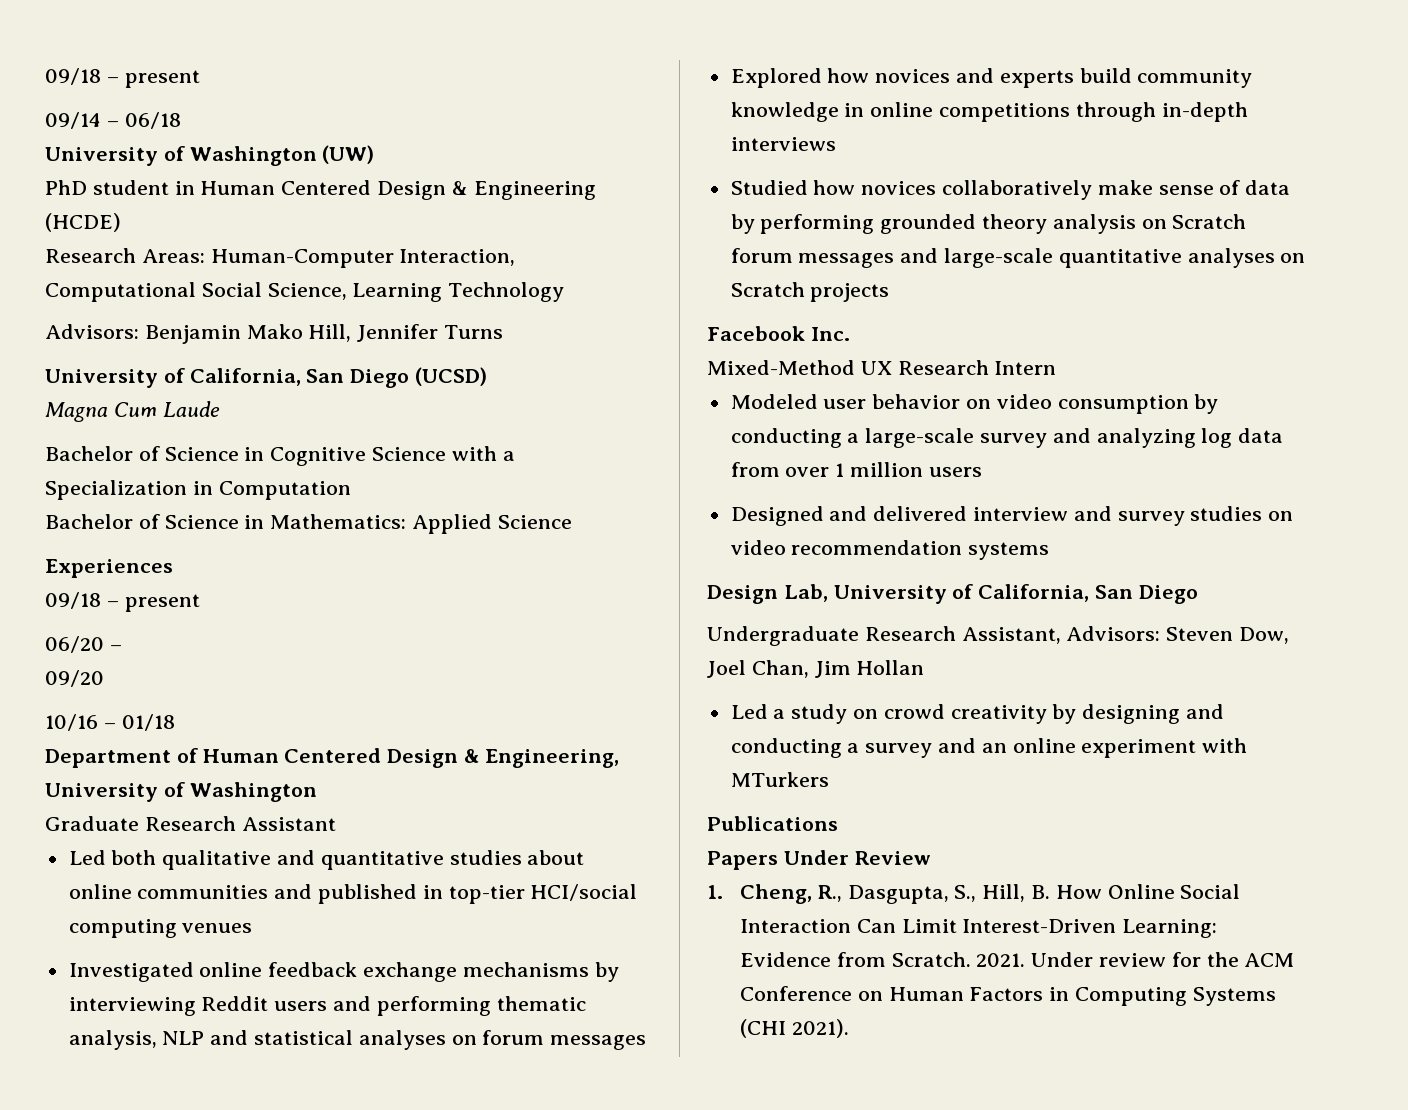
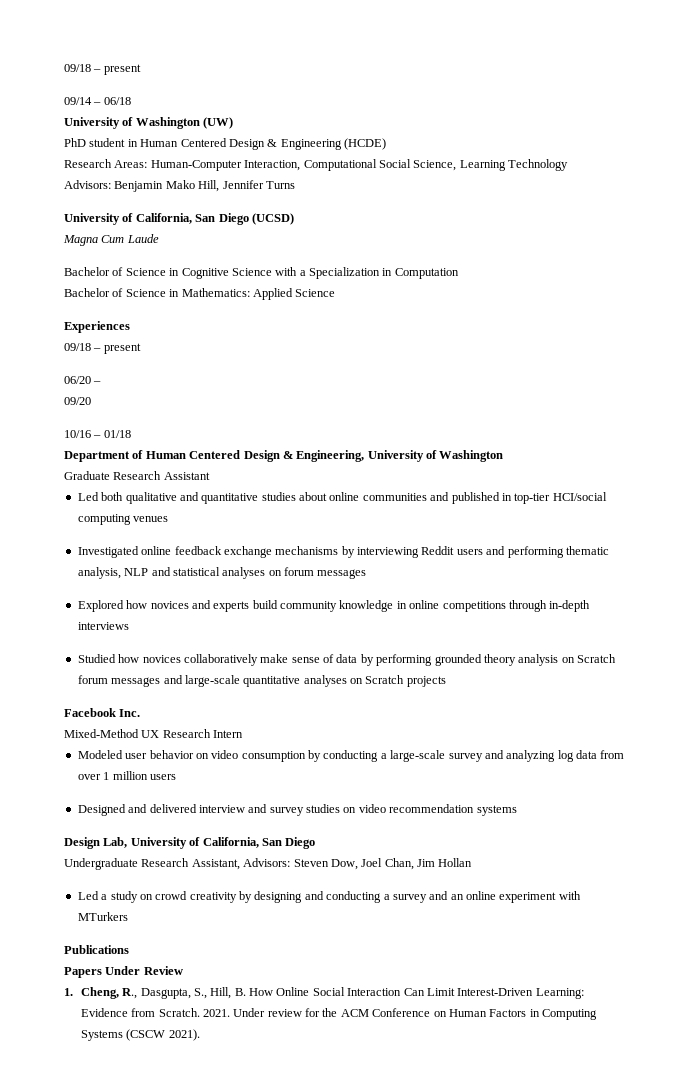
[739,1019,786,1038] (CHI -> [126,1029,166,1041] (CSCW

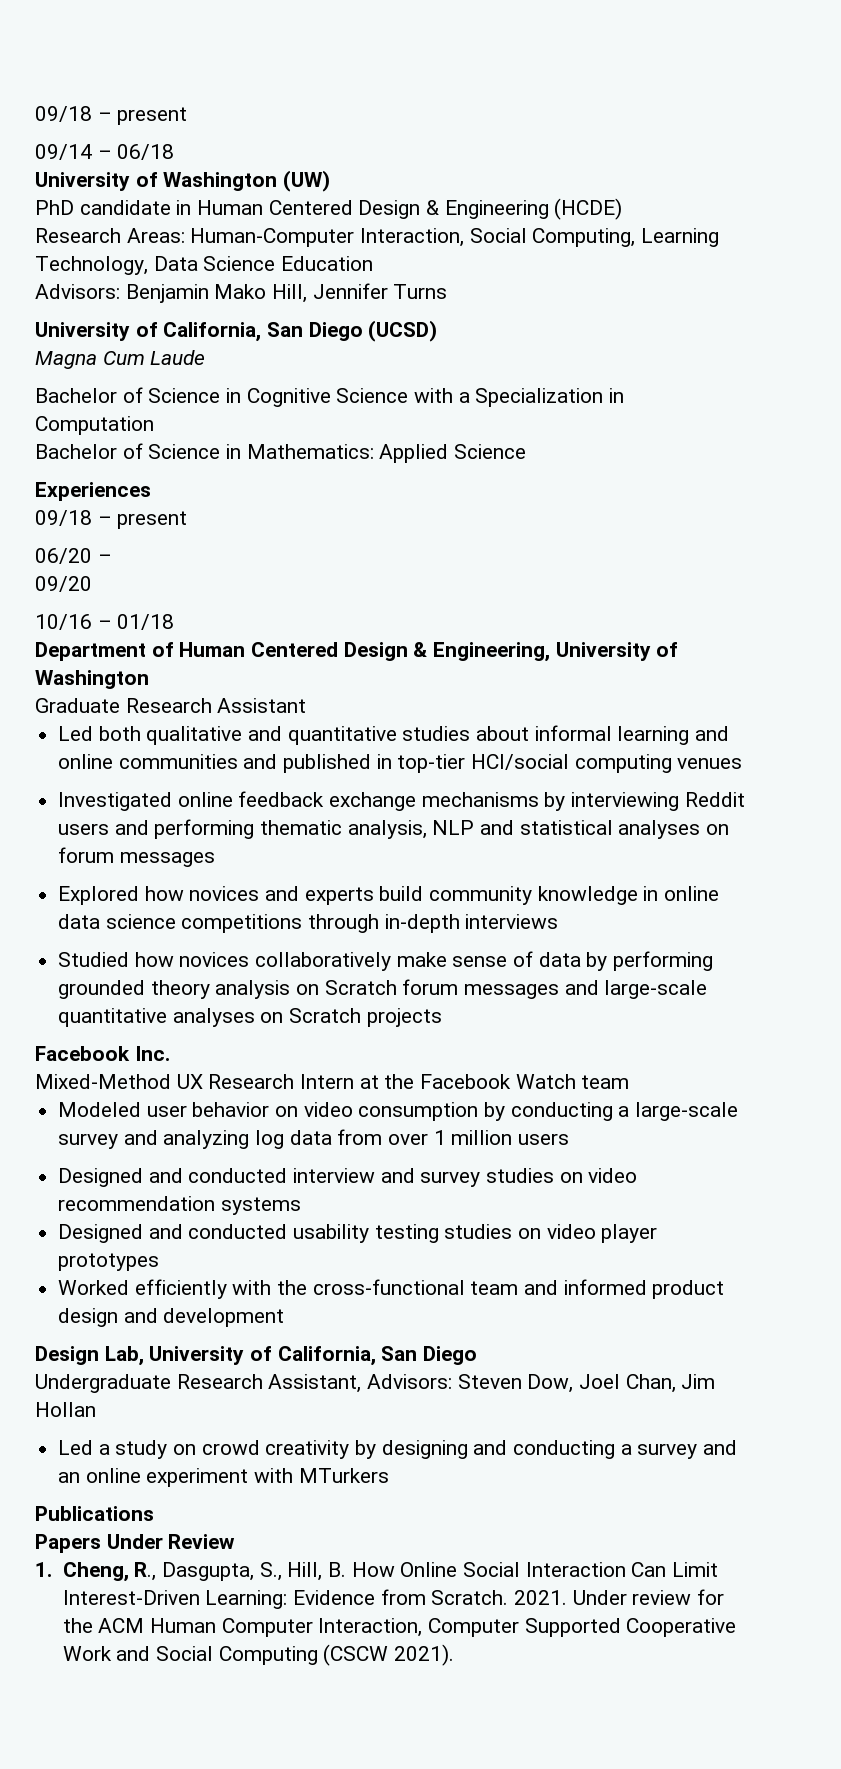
[89,138,126,147] student -> [79,200,171,215] candidate
[303,159,568,171] Computational Social Science, Learning Technology -> [469,228,720,247] [35,256,374,275] Social Computing, Learning Technology, Data Science Education
(327, 496) none -> [534,725,730,745] informal learning and
(440, 604) none -> [58,914,176,929] data science
(244, 734) none -> [359,1074,630,1089] at the Facebook Watch team
[149,804,197,813] delivered -> [188,1168,288,1183] conducted
(517, 810) none -> [58,1224,658,1243] [58,1253,160,1271] [58,1279,725,1299] [58,1308,285,1327] // Designed and conducted usability testing studies on video player prototypes // Worked efficiently with the cross-functional team and informed product design and development
[372,1008,598,1020] [80,1030,123,1041] Conference on Human Factors in Computing Systems -> [149,1618,737,1637] [62,1646,318,1665] Human Computer Interaction, Computer Supported Cooperative Work and Social Computing

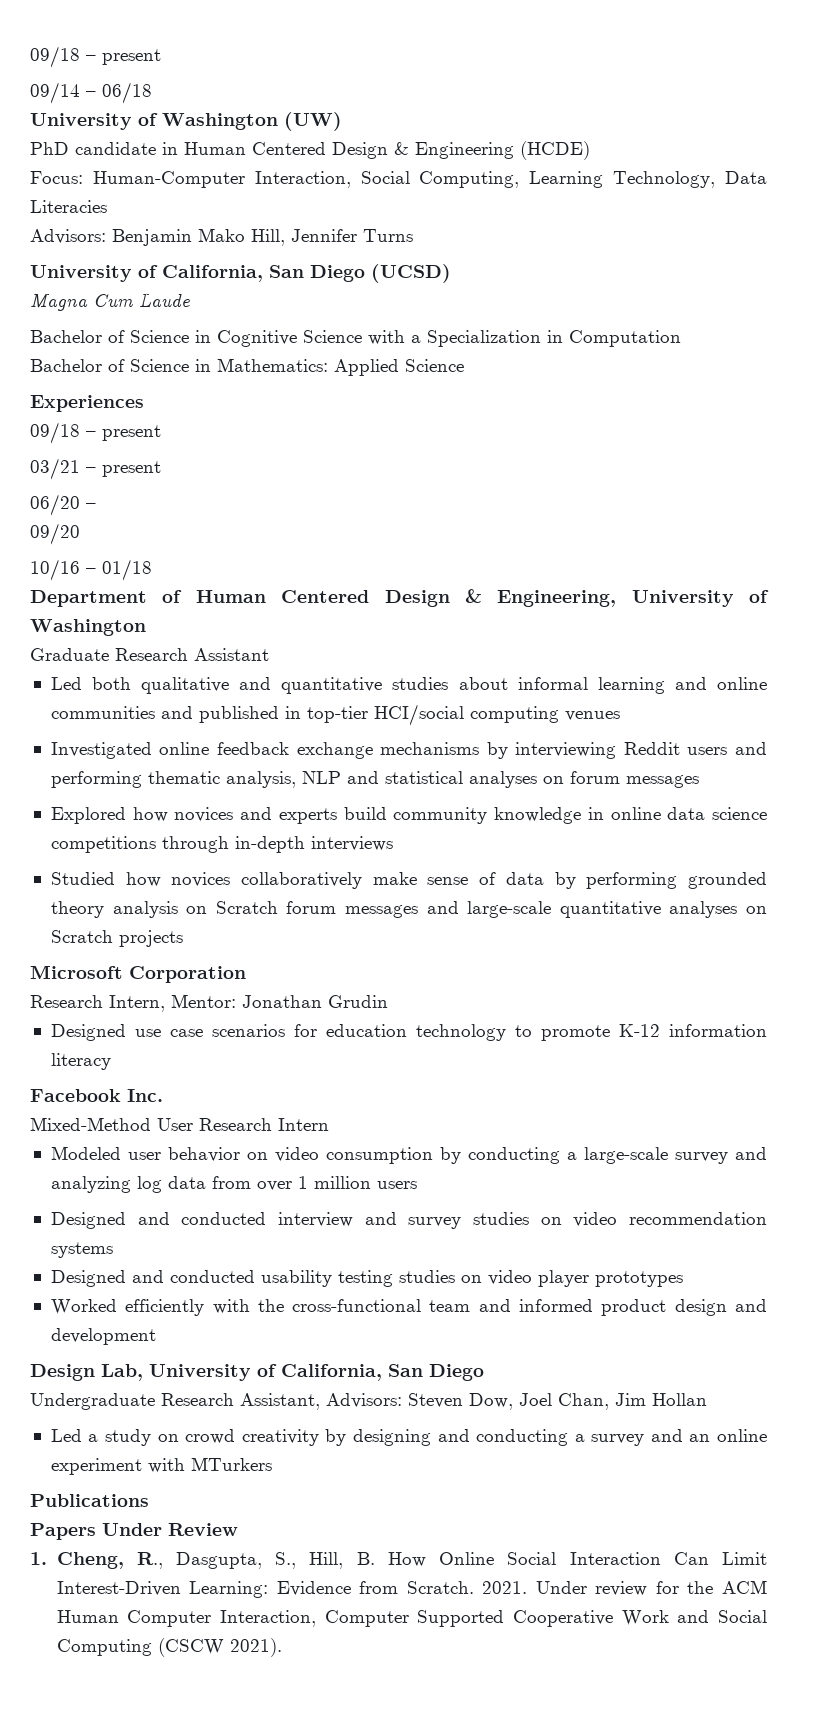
[35,228,185,243] Research Areas: -> [30,171,83,184] Focus:
[203,256,374,271] Science Education -> [30,200,107,213] Literacies
(188, 520) none -> [30,458,161,480] // 03/21 – present
(442, 1017) none -> [30,965,246,983] [30,994,388,1012] [50,1024,767,1041] [50,1053,111,1070] // Microsoft Corporation // Research Intern, Mentor: Jonathan Grudin // Designed use case scenarios for education technology to promote K-12 information literacy
[176,1074,203,1089] UX -> [157,1118,193,1131] User
[359,1074,630,1089] at the Facebook Watch team -> (329, 1124) none

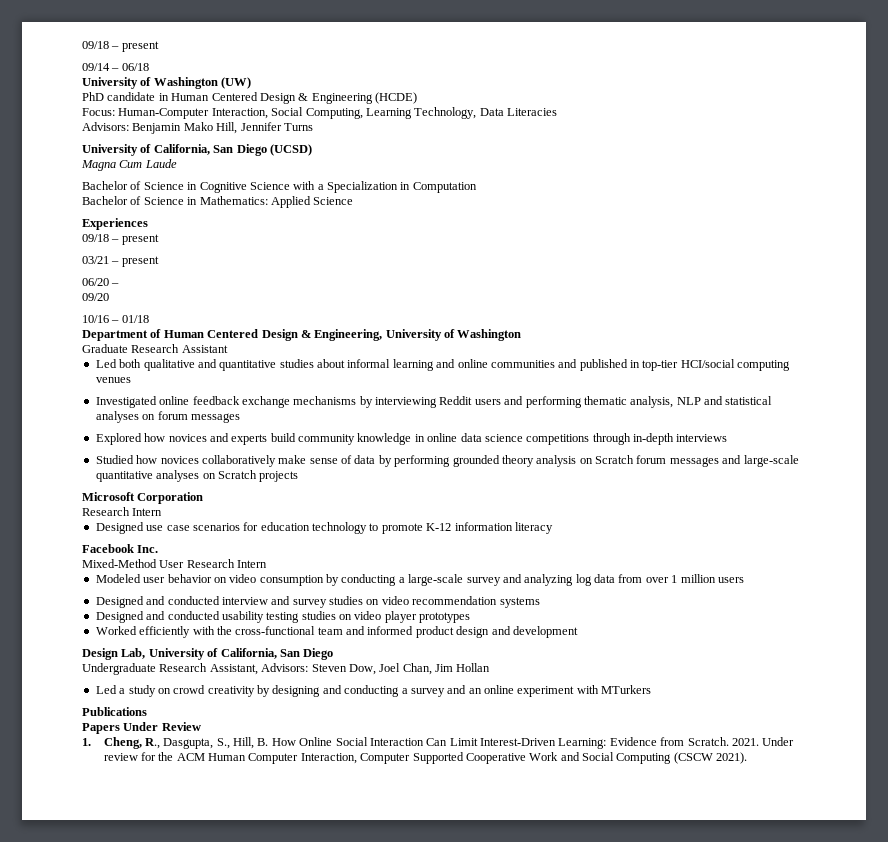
[109,994,388,1012] Intern, Mentor: Jonathan Grudin -> [132,508,163,516] Intern

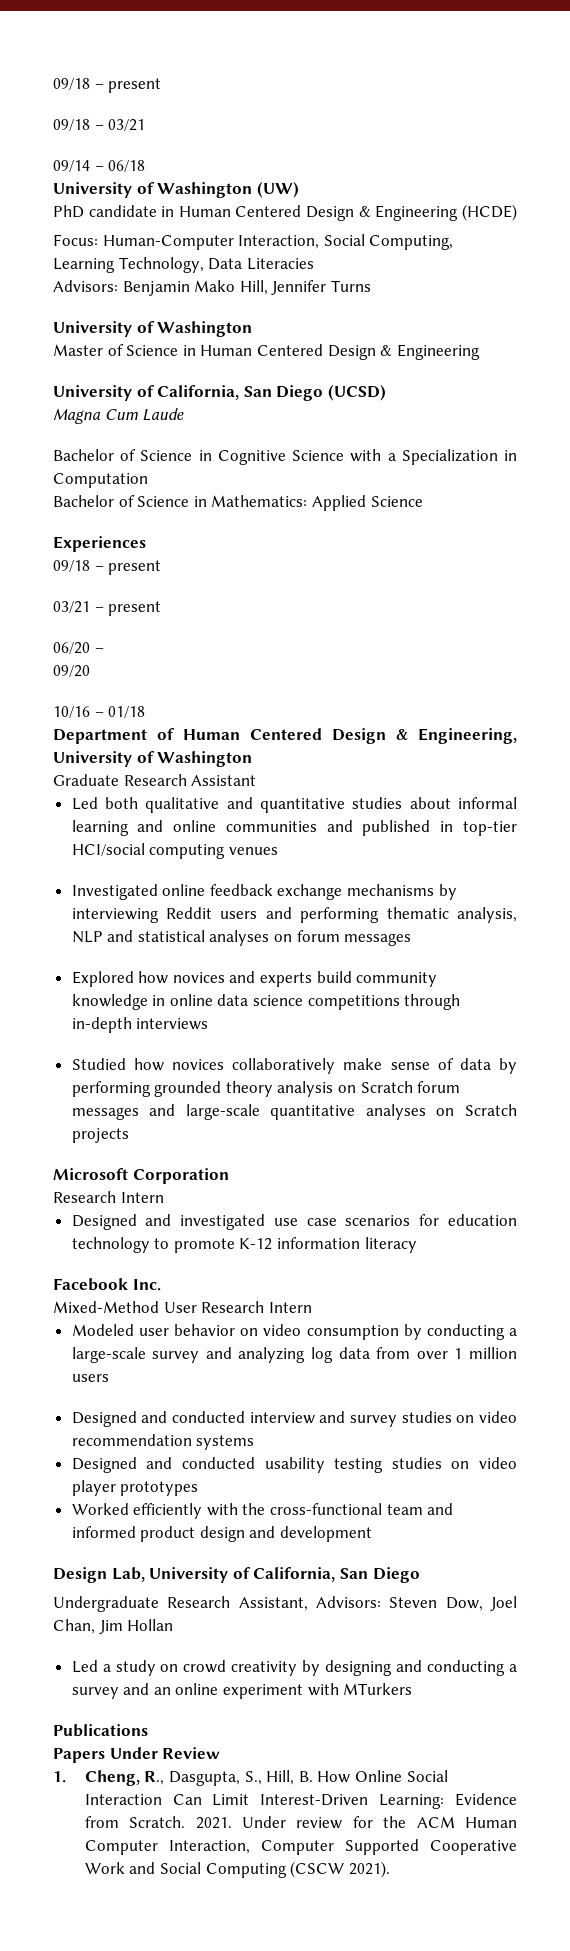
[82,41,159,52] 09/18 – present -> [53,78,162,93] [53,119,146,131] 09/18 – present // 09/18 – 03/21
(313, 127) none -> [53,321,253,337] [53,344,480,360] // University of Washington // Master of Science in Human Centered Design & Engineering
(144, 528) none -> [145,1214,266,1230] and investigated

